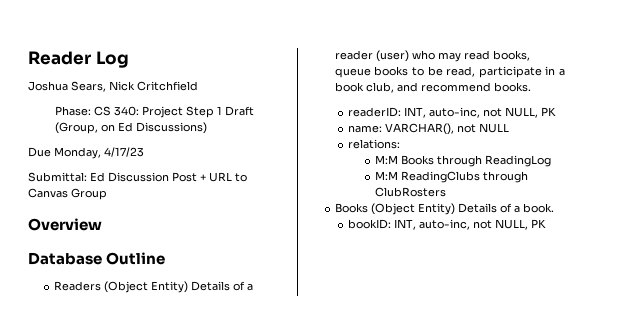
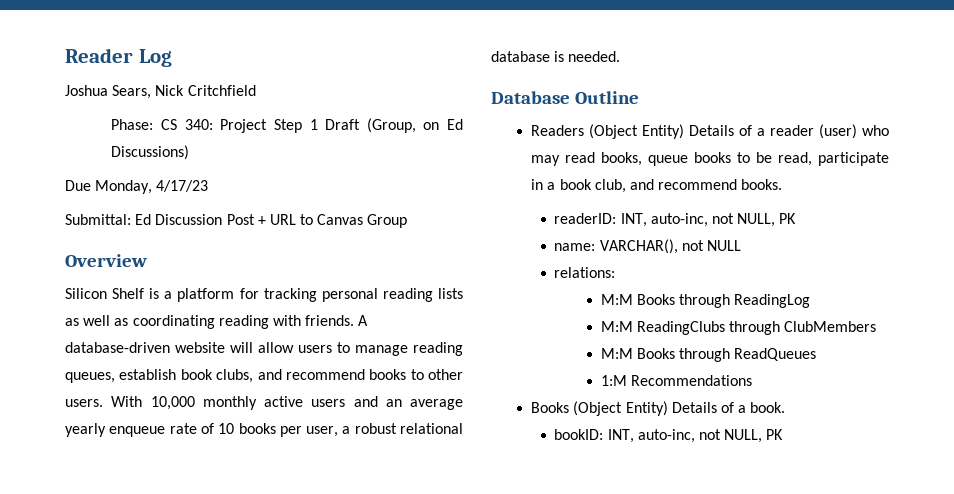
(102, 224) none -> [65,288,463,302] [65,315,369,329] [65,342,463,356] [65,369,463,383] [65,396,463,410] [65,423,464,437] [491,51,621,62] // Silicon Shelf is a platform for tracking personal reading lists as well as coordinating reading with friends. A database-driven website will allow users to manage reading queues, establish book clubs, and recommend books to other users. With 10,000 monthly active users and an average yearly enqueue rate of 10 books per user, a robust relational database is needed.
[375,187,447,197] ClubRosters -> [784,321,877,332] [600,348,817,362] [600,375,753,386] ClubMembers // M:M Books through ReadQueues // 1:M Recommendations

